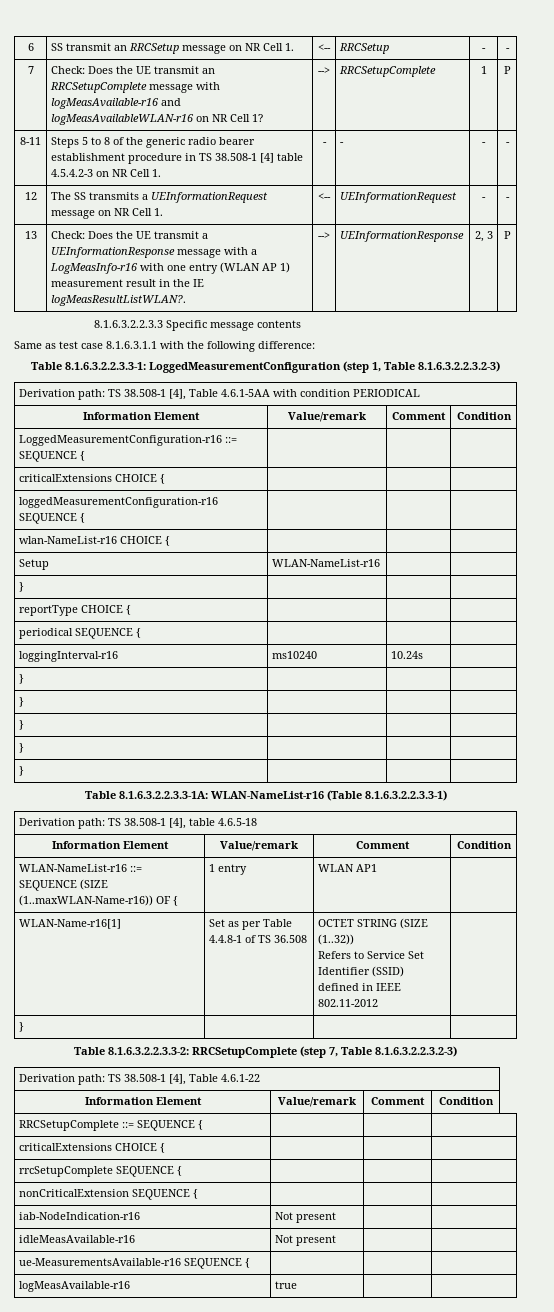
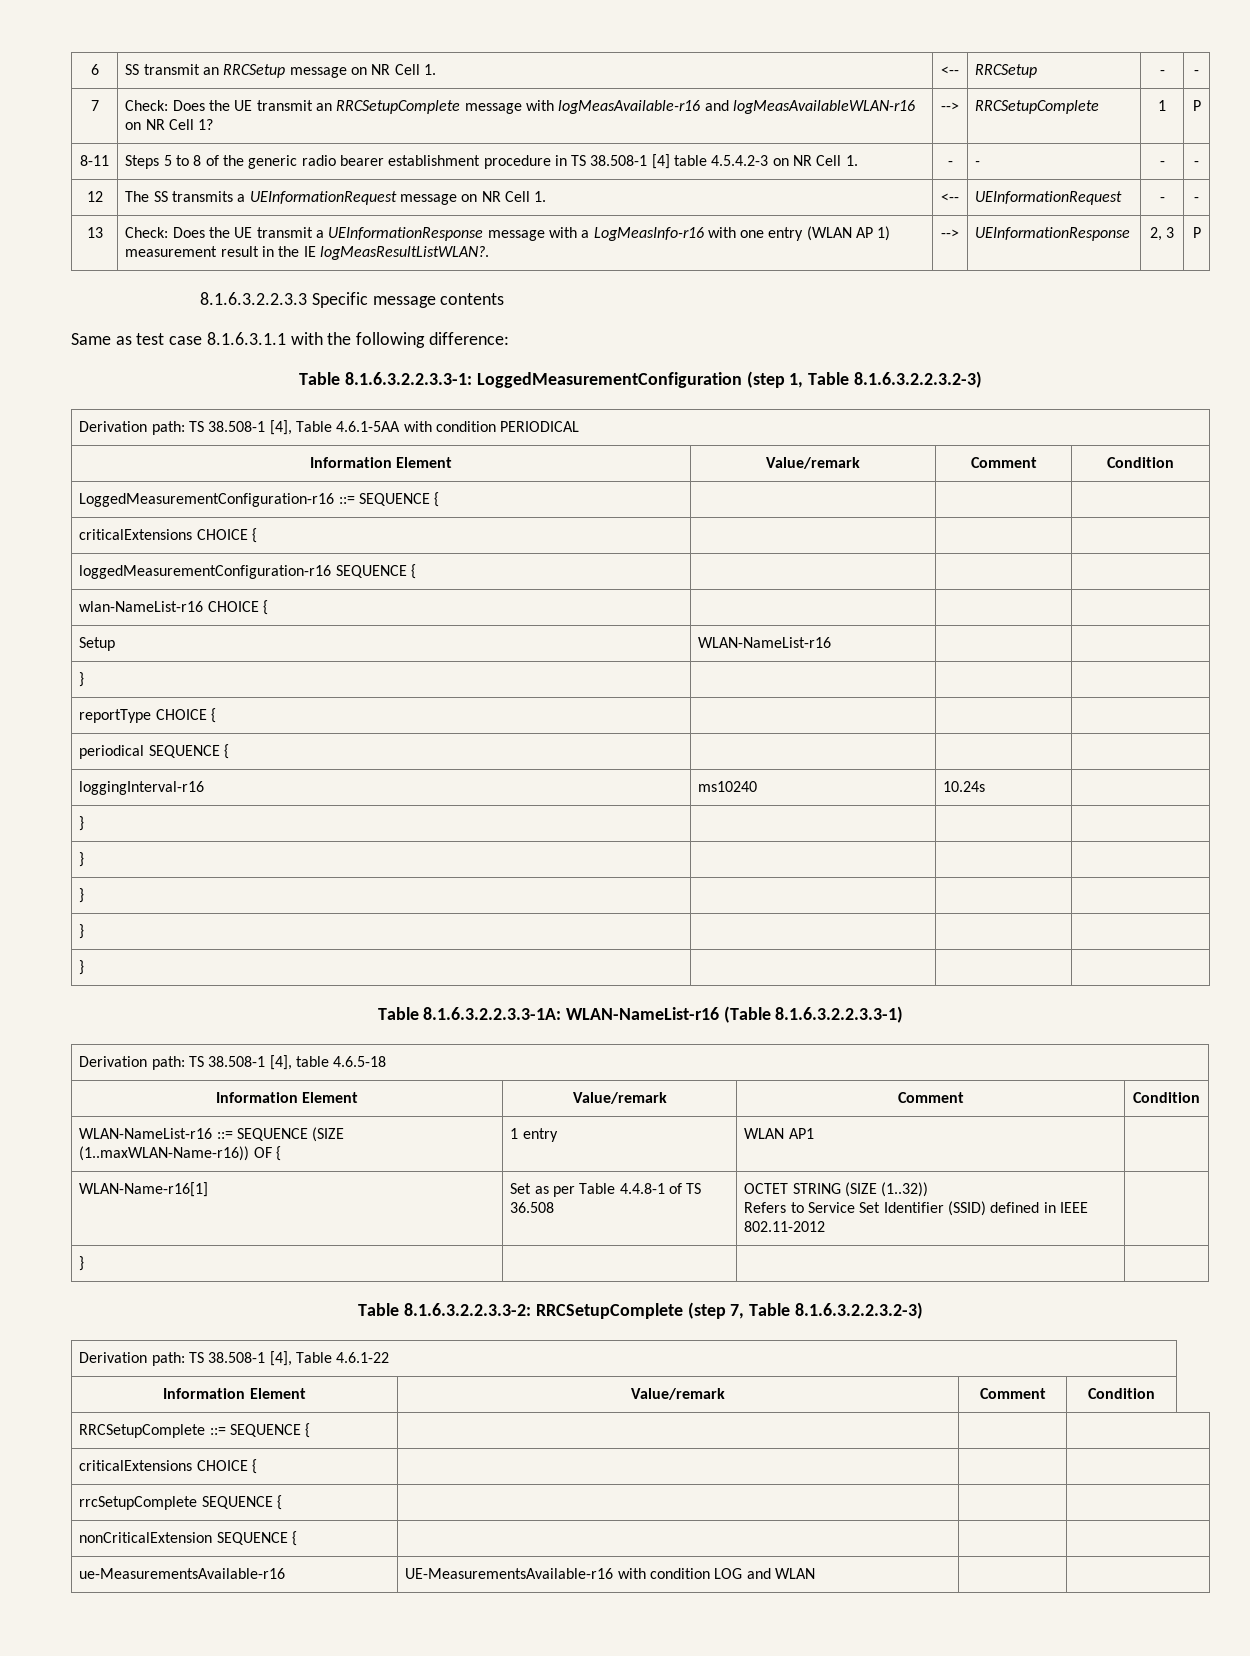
[19,1212,141,1220] [275,1212,337,1223] [19,1235,136,1243] [275,1235,337,1246] [19,1258,251,1269] [19,1281,131,1292] [275,1281,298,1289] iab-NodeIndication-r16 | Not present | | // idleMeasAvailable-r16 | Not present | | // ue-MeasurementsAvailable-r16 SEQUENCE { | | | // logMeasAvailable-r16 | true -> [79,1568,286,1579] [405,1568,815,1579] ue-MeasurementsAvailable-r16 | UE-MeasurementsAvailable-r16 with condition LOG and WLAN

